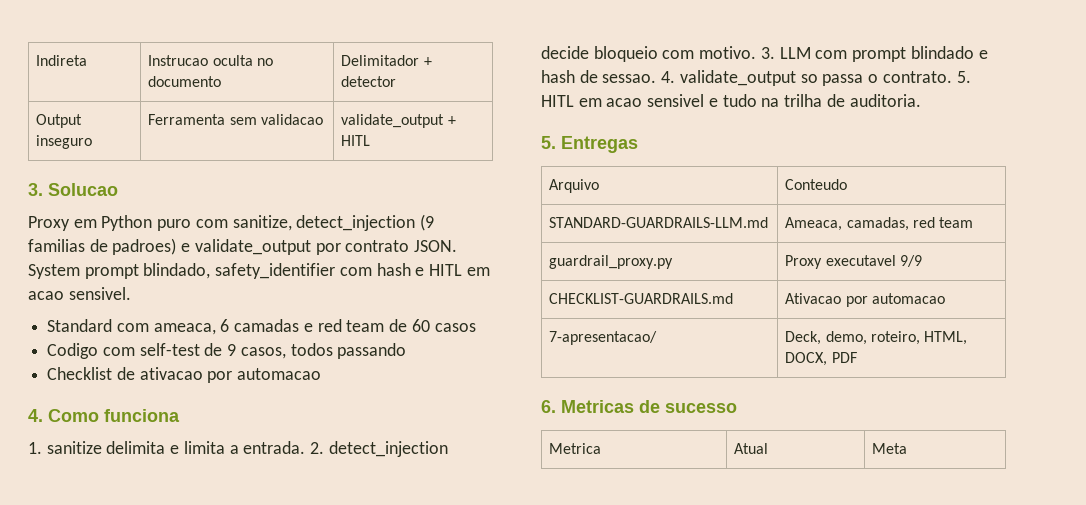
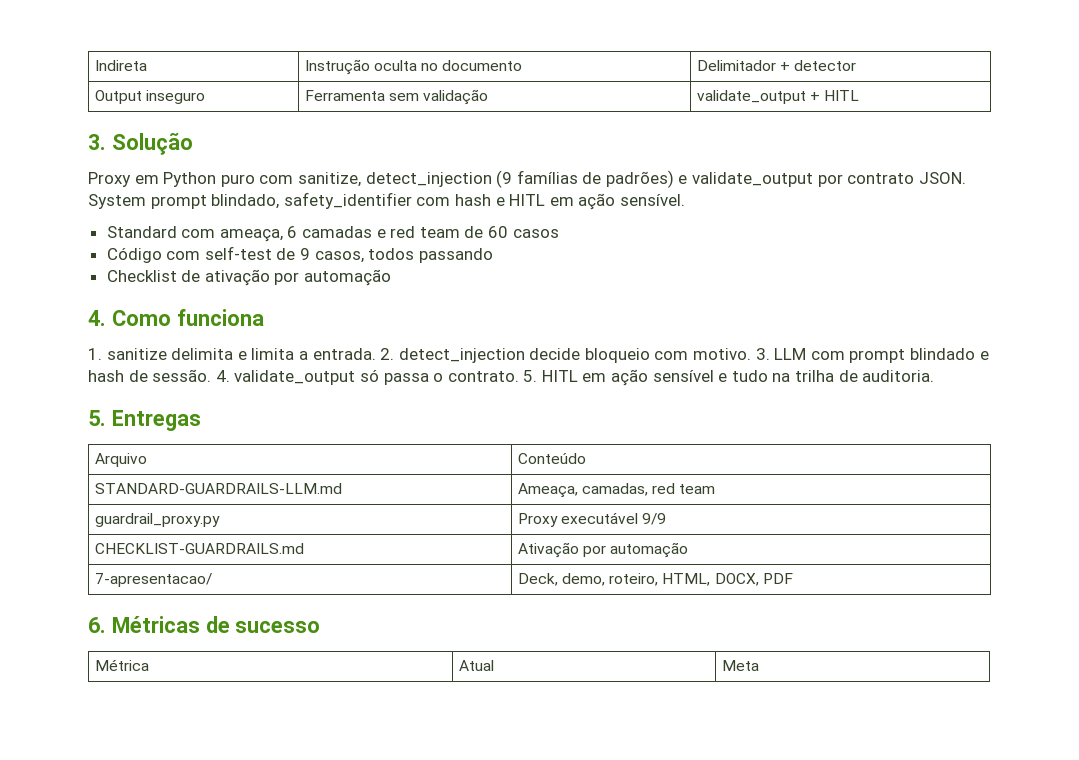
[148,55,209,66] Instrucao -> [304,59,370,75] Instrução
[261,114,324,125] validacao -> [423,89,489,105] validação
[48,183,118,196] Solucao -> [111,132,193,155] Solução
[28,238,177,255] familias de padroes) -> [516,170,674,188] famílias de padrões)
[28,287,131,300] acao sensivel. -> [578,193,685,210] ação sensível.
[153,323,216,335] ameaca, -> [219,229,283,242] ameaça,
[47,343,99,359] Codigo -> [106,247,162,263] Código
[139,367,322,383] ativacao por automacao -> [204,269,392,286] ativação por automação
[602,74,657,83] sessao. -> [152,369,212,382] sessão.
[800,74,818,83] so -> [359,369,379,382] só
[606,94,705,107] acao sensivel -> [611,369,714,386] ação sensível
[785,179,848,190] Conteudo -> [517,453,586,464] Conteúdo
[785,217,843,231] Ameaca, -> [517,483,578,498] Ameaça,
[825,255,896,266] executavel -> [561,512,639,524] executável
[785,293,946,307] Ativacao por automacao -> [517,542,689,558] Ativação por automação
[561,400,634,413] Metricas -> [111,616,200,633] Métricas
[549,443,602,454] Metrica -> [94,659,149,671] Métrica

